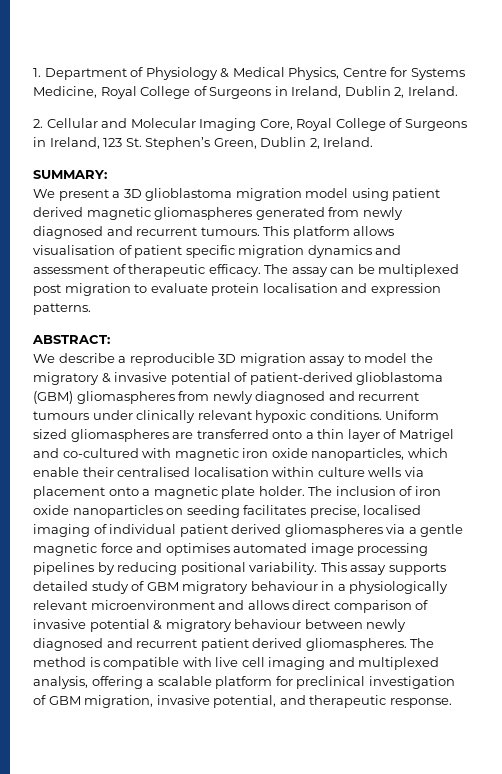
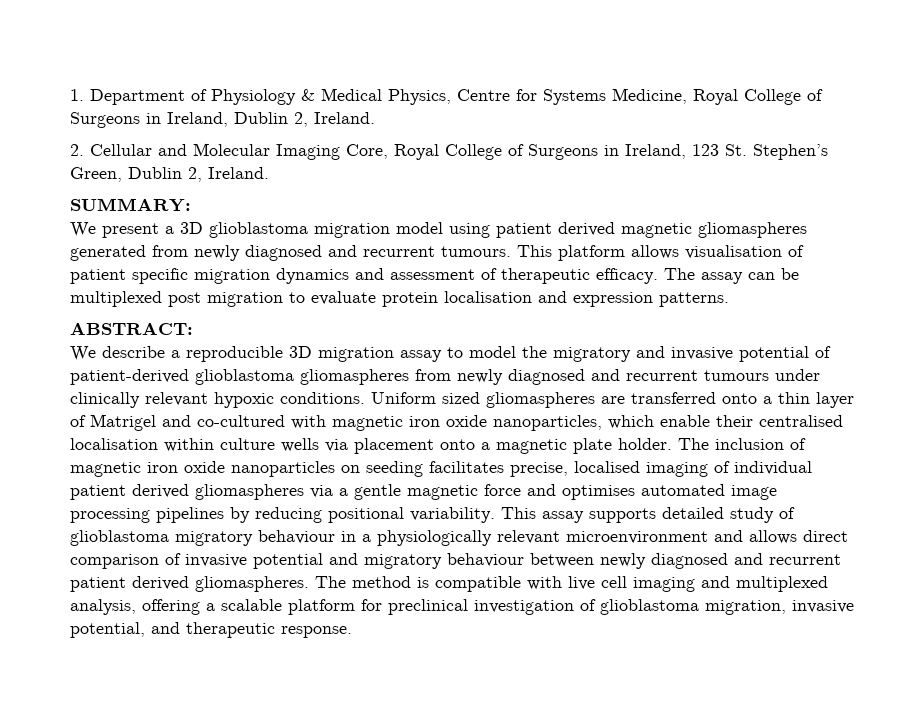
[101,373,111,383] & -> [636,346,665,358] and
[33,391,73,404] (GBM) -> (294, 377) none
(413, 491) none -> [70,462,141,477] magnetic
[146,582,179,591] GBM -> [70,530,169,546] glioblastoma
[153,620,163,630] & -> [329,553,358,565] and
[48,696,81,705] GBM -> [600,599,699,615] glioblastoma

